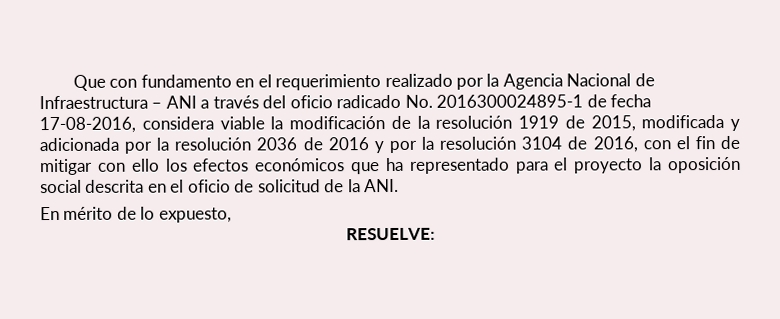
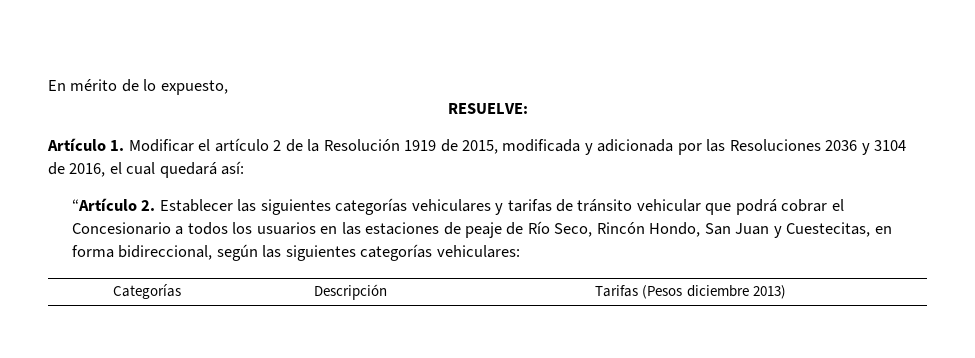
[72,73,655,91] [39,94,652,110] [39,115,513,134] Que con fundamento en el requerimiento realizado por la Agencia Nacional de Infraestructura – ANI a través del oficio radicado No. 2016300024895-1 de fecha 17-08-2016, considera viable la modificación de la resolución -> [48,79,228,95] [447,103,528,114] [47,138,400,152] En mérito de lo expuesto, // RESUELVE: // Artículo 1. Modificar el artículo 2 de la Resolución
[156,135,741,154] [39,156,741,176] [40,178,400,194] [40,206,232,223] [346,227,435,241] la resolución 2036 de 2016 y por la resolución 3104 de 2016, con el fin de mitigar con ello los efectos económicos que ha representado para el proyecto la oposición social descrita en el oficio de solicitud de la ANI. // En mérito de lo expuesto, // RESUELVE: -> [706,139,907,155] [48,161,245,178] [71,198,844,215] [71,221,892,238] [71,244,520,261] [113,284,181,299] [313,284,387,300] [595,285,786,299] las Resoluciones 2036 y 3104 de 2016, el cual quedará así: // “Artículo 2. Establecer las siguientes categorías vehiculares y tarifas de tránsito vehicular que podrá cobrar el Concesionario a todos los usuarios en las estaciones de peaje de Río Seco, Rincón Hondo, San Juan y Cuestecitas, en forma bidireccional, según las siguientes categorías vehiculares: // Categorías | Descripción | Tarifas (Pesos diciembre 2013)

